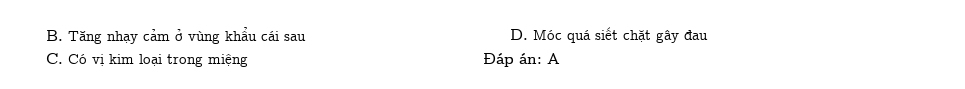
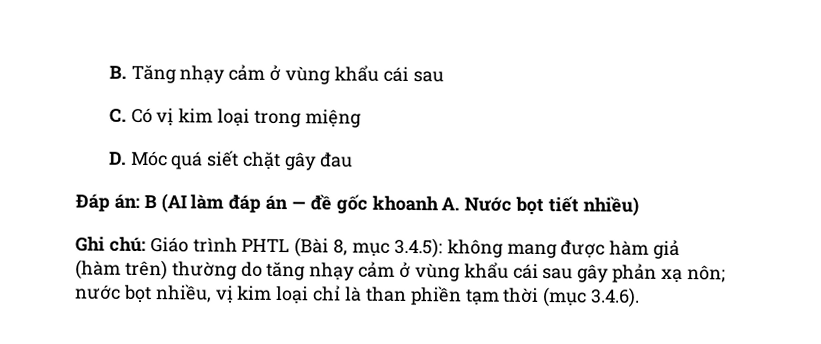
[547,53,560,64] A -> [143,193,639,216] [75,236,681,260] [75,259,726,283] [75,284,641,308] B (AI làm đáp án — đề gốc khoanh A. Nước bọt tiết nhiều) // Ghi chú: Giáo trình PHTL (Bài 8, mục 3.4.5): không mang được hàm giả (hàm trên) thường do tăng nhạy cảm ở vùng khẩu cái sau gây phản xạ nôn; nước bọt nhiều, vị kim loại chỉ là than phiền tạm thời (mục 3.4.6).

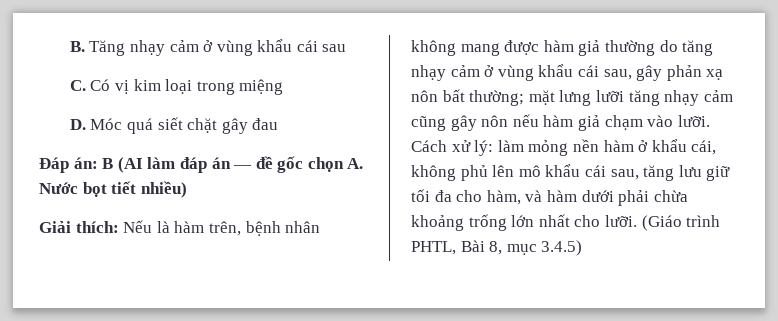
[371,195,439,212] khoanh -> [307,157,344,172] chọn
[75,236,443,259] Ghi chú: Giáo trình PHTL (Bài 8, mục 3.4.5): -> [39,220,321,236] Giải thích: Nếu là hàm trên, bệnh nhân
[75,259,168,281] (hàm trên) -> (601, 48) none
[542,267,574,280] sau -> [603,69,632,80] sau,
[686,265,726,283] [75,284,641,308] nôn; nước bọt nhiều, vị kim loại chỉ là than phiền tạm thời (mục 3.4.6). -> [411,89,733,106] [411,114,710,131] [411,139,717,156] [411,164,731,181] [411,189,688,206] [411,214,721,231] [411,240,583,256] nôn bất thường; mặt lưng lưỡi tăng nhạy cảm cũng gây nôn nếu hàm giả chạm vào lưỡi. Cách xử lý: làm mỏng nền hàm ở khẩu cái, không phủ lên mô khẩu cái sau, tăng lưu giữ tối đa cho hàm, và hàm dưới phải chừa khoảng trống lớn nhất cho lưỡi. (Giáo trình PHTL, Bài 8, mục 3.4.5)

